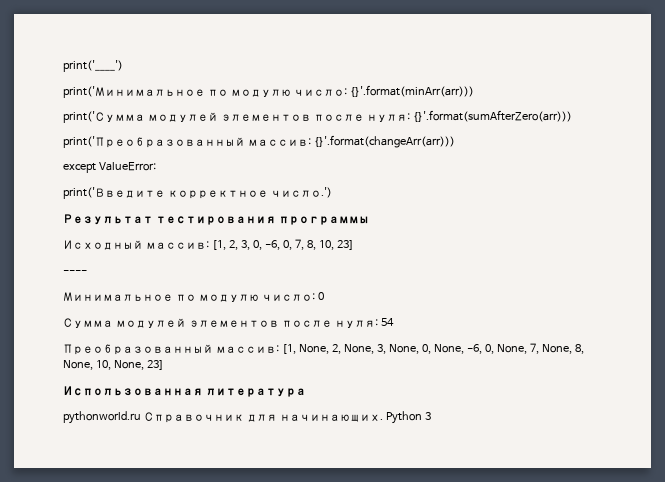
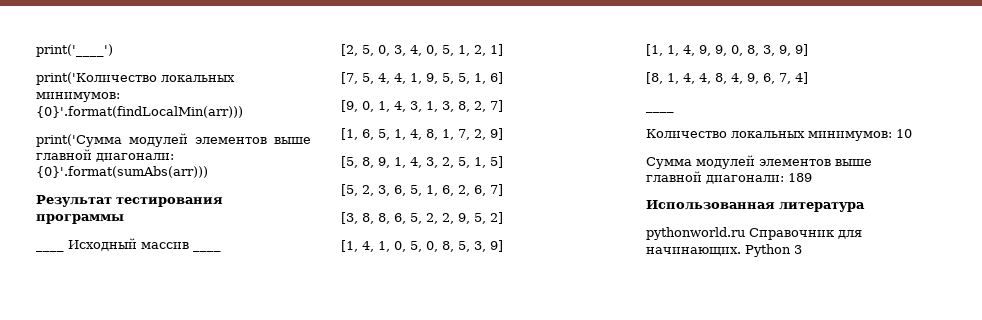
[63,85,474,98] [63,110,572,123] [63,135,455,148] [63,162,156,173] [63,187,332,199] [63,214,369,225] [63,239,354,250] [63,270,87,274] [63,292,324,302] [63,318,394,328] [63,343,584,355] [63,360,164,370] print('Минимальное по модулю число: {}'.format(minArr(arr))) // print('Сумма модулей элементов после нуля: {}'.format(sumAfterZero(arr))) // print('Преобразованный массив: {}'.format(changeArr(arr))) // except ValueError: // print('Введите корректное число.') // Результат тестирования программы // Исходный массив: [1, 2, 3, 0, -6, 0, 7, 8, 10, 23] // ---- // Минимальное по модулю число: 0 // Сумма модулей элементов после нуля: 54 // Преобразованный массив: [1, None, 2, None, 3, None, 0, None, -6, 0, None, 7, None, 8, None, 10, None, 23] -> [36,72,235,85] [36,92,120,102] [36,106,243,118] [36,133,311,147] [36,149,174,162] [36,166,208,178] [36,195,223,207] [36,214,124,224] [36,238,189,252] [193,249,221,252] [341,44,503,56] [341,72,503,84] [341,100,503,112] [341,128,503,140] [341,156,503,168] [341,184,503,196] [341,212,503,224] [341,240,503,252] [646,44,808,56] [646,72,808,84] [646,110,674,113] [646,129,912,141] [646,155,872,169] [646,171,812,184] print('Количество локальных минимумов: {0}'.format(findLocalMin(arr))) // print('Сумма модулей элементов выше главной диагонали: {0}'.format(sumAbs(arr))) // Результат тестирования программы // ____ Исходный массив ____ // [2, 5, 0, 3, 4, 0, 5, 1, 2, 1] // [7, 5, 4, 4, 1, 9, 5, 5, 1, 6] // [9, 0, 1, 4, 3, 1, 3, 8, 2, 7] // [1, 6, 5, 1, 4, 8, 1, 7, 2, 9] // [5, 8, 9, 1, 4, 3, 2, 5, 1, 5] // [5, 2, 3, 6, 5, 1, 6, 2, 6, 7] // [3, 8, 8, 6, 5, 2, 2, 9, 5, 2] // [1, 4, 1, 0, 5, 0, 8, 5, 3, 9] // [1, 1, 4, 9, 9, 0, 8, 3, 9, 9] // [8, 1, 4, 4, 8, 4, 9, 6, 7, 4] // ____ // Количество локальных минимумов: 10 // Сумма модулей элементов выше главной диагонали: 189

